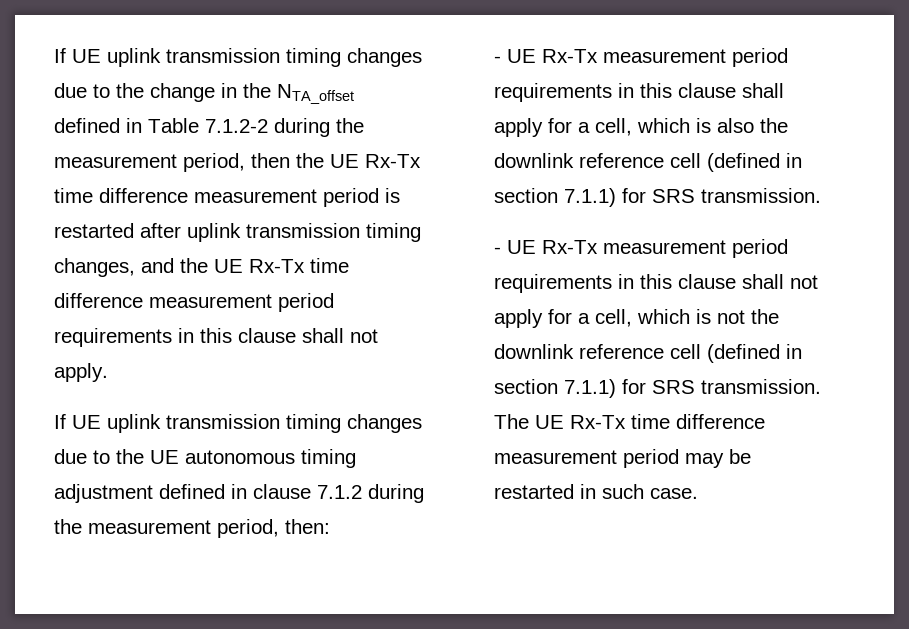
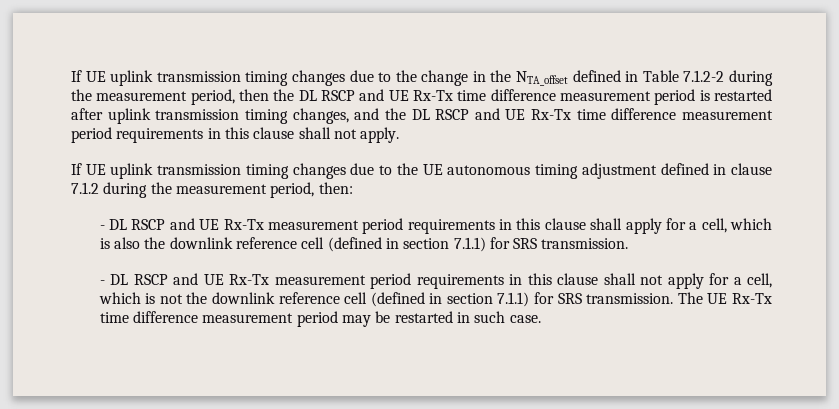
(324, 160) none -> [298,89,385,101] DL RSCP and
(208, 265) none -> [411,108,500,120] DL RSCP and
(501, 59) none -> [109,218,195,230] DL RSCP and
(501, 250) none -> [110,273,199,285] DL RSCP and

